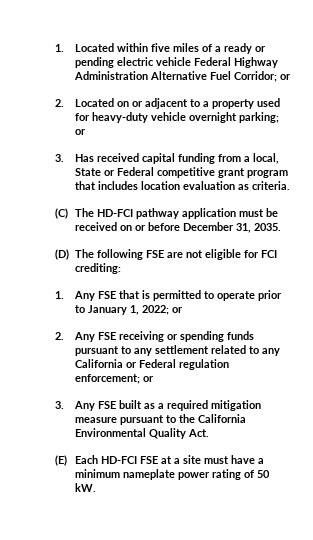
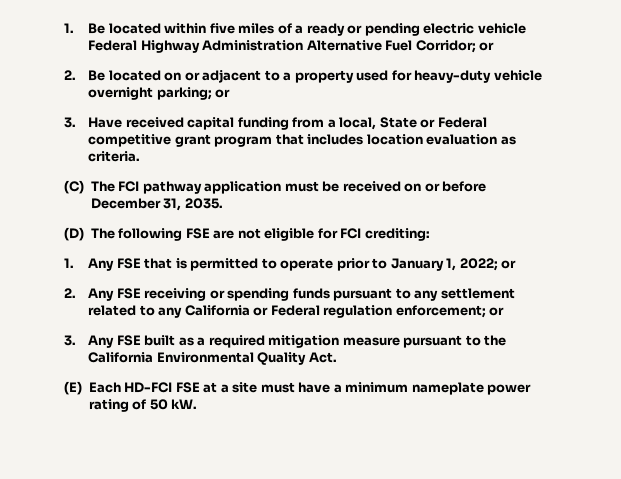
[55,43,115,52] 1. Located -> [64,23,161,34] 1. Be located
[75,98,115,107] Located -> [88,70,161,81] Be located
[75,154,95,162] Has -> [88,117,123,128] Have
[97,209,134,217] HD-FCI -> [118,181,140,192] FCI

